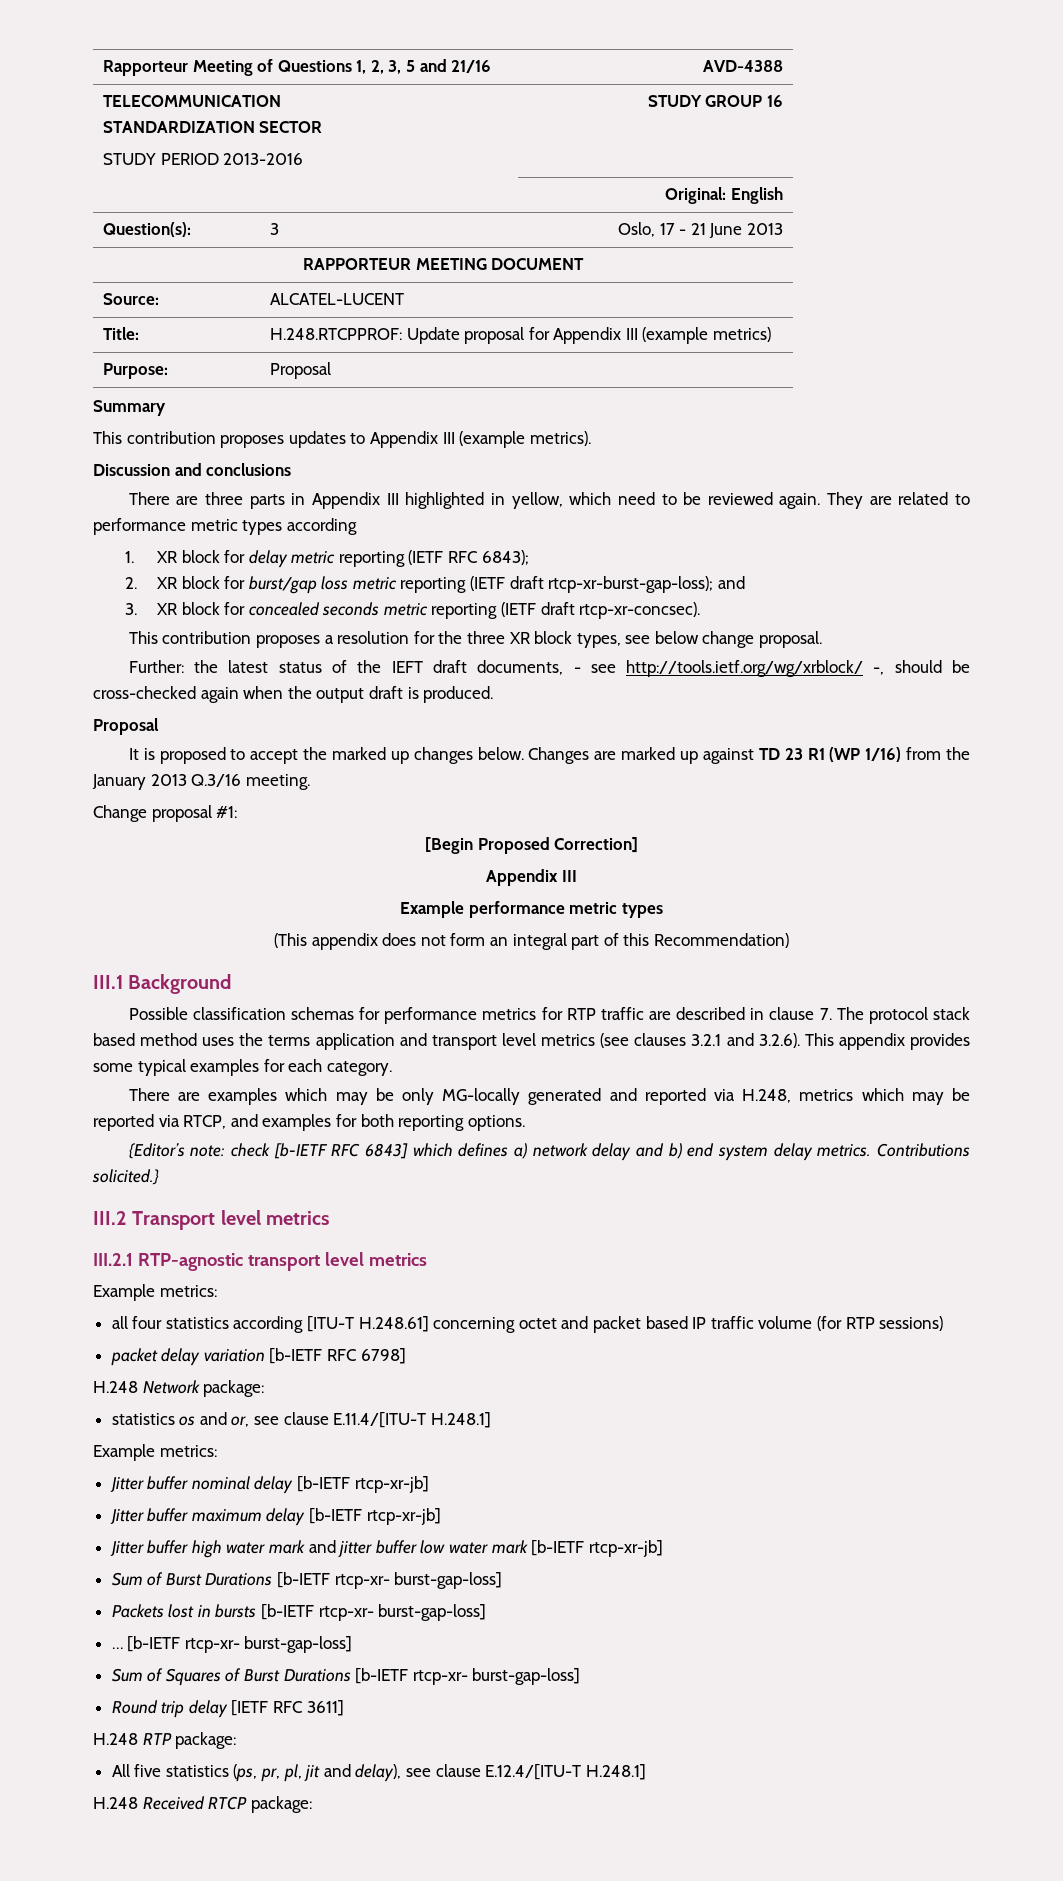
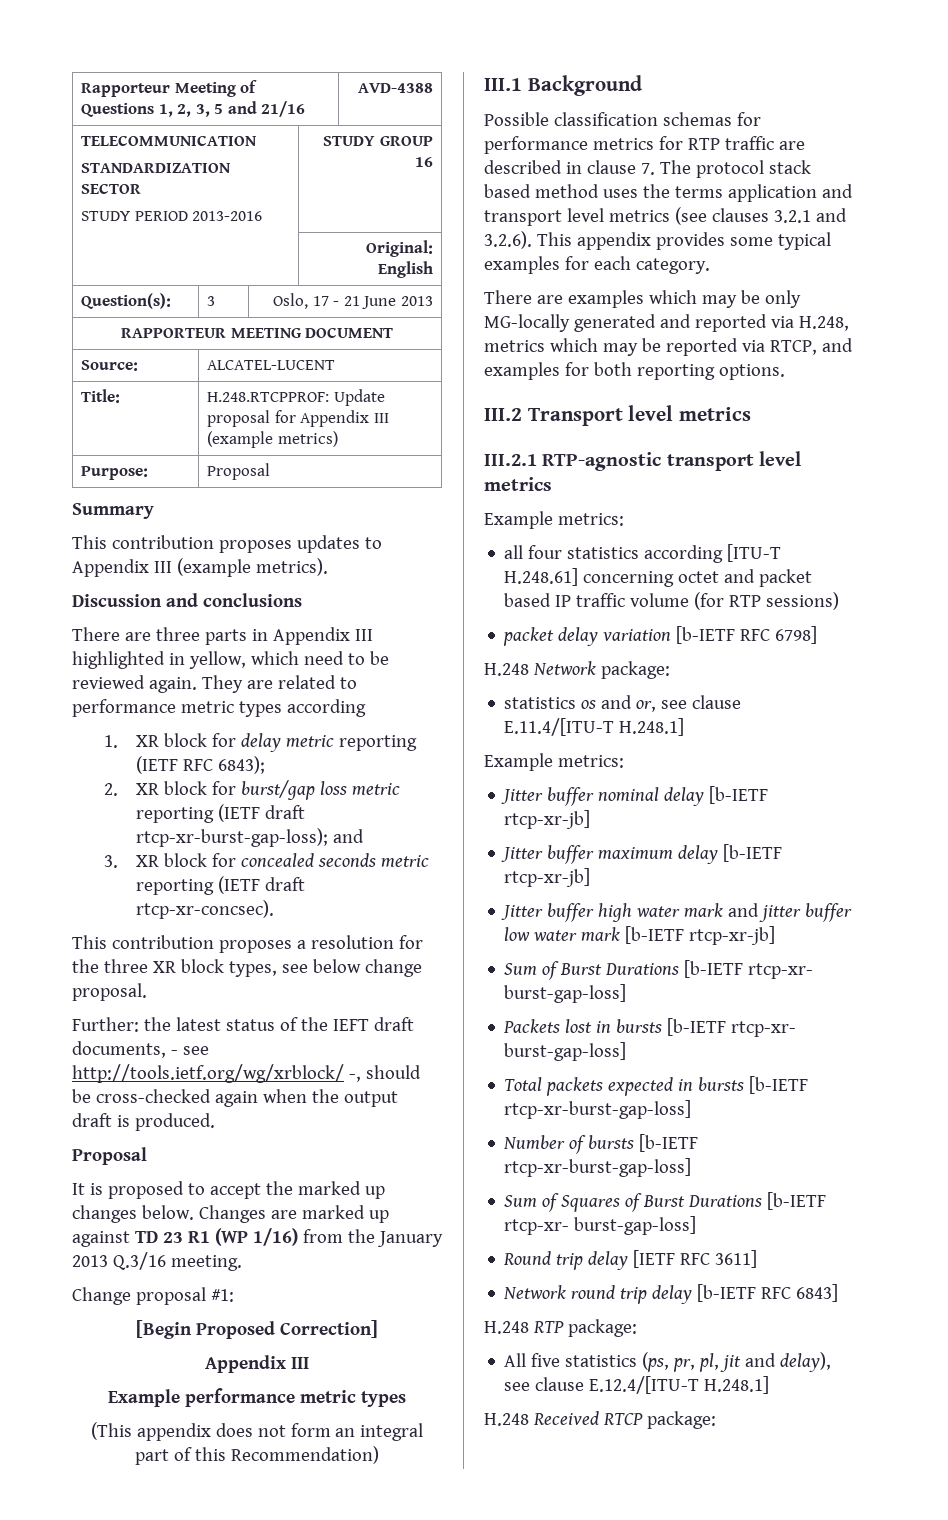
[128,1143,970,1161] [92,1169,159,1185] // {Editor’s note: check [b-IETF RFC 6843] which defines a) network delay and b) end system delay metrics. Contributions solicited.} -> (785, 372) none
[111,1636,353,1653] … [b-IETF rtcp-xr- burst-gap-loss] -> [504,1076,809,1096] [504,1100,692,1119] [503,1134,699,1154] [504,1158,692,1177] Total packets expected in bursts [b-IETF rtcp-xr-burst-gap-loss] // Number of bursts [b-IETF rtcp-xr-burst-gap-loss]
(344, 1708) none -> [503,1284,839,1304] // Network round trip delay [b-IETF RFC 6843]

